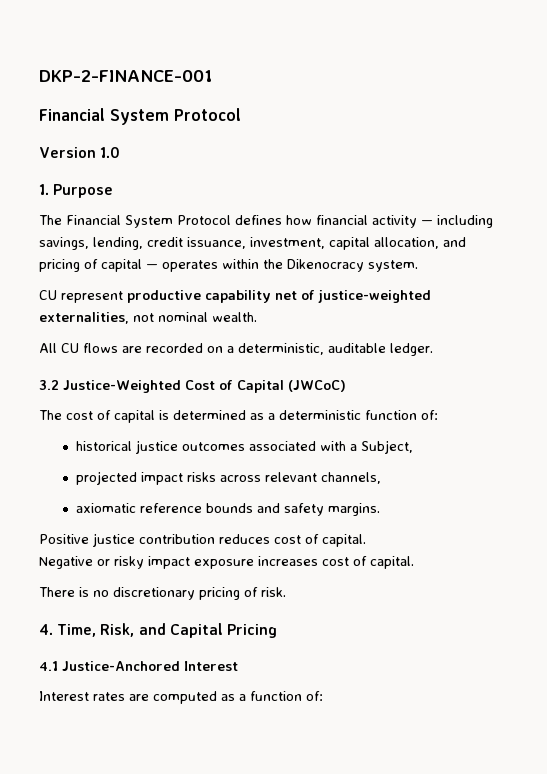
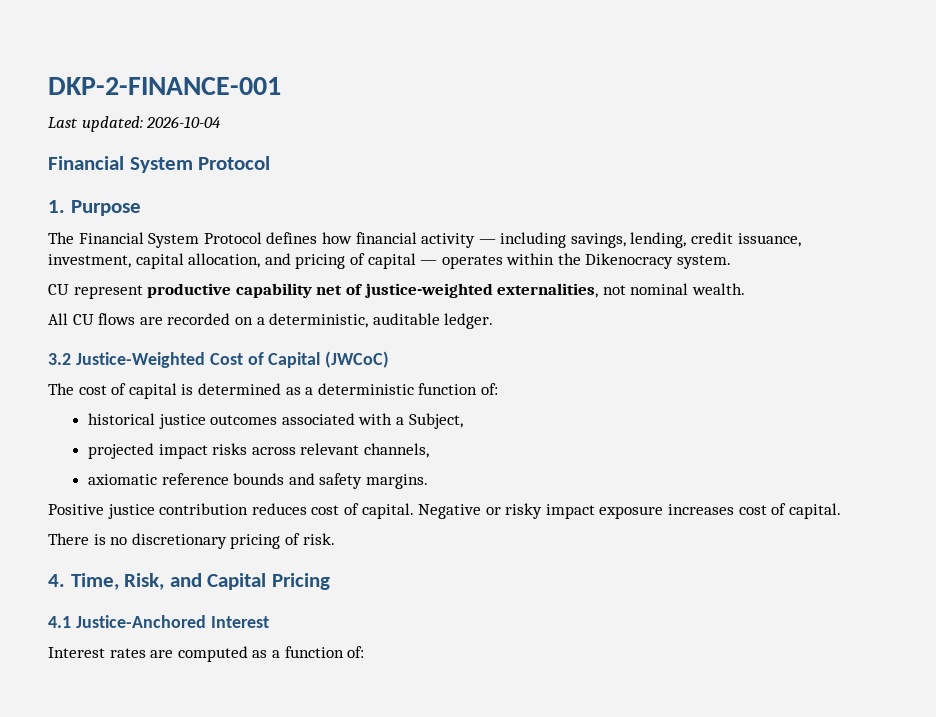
[39,108,241,125] [39,147,121,158] // Financial System Protocol // Version 1.0 -> [48,116,222,132] [48,156,271,173] // Last updated: 2026-10-04 // Financial System Protocol
(366, 540) // -> (414, 511) none

